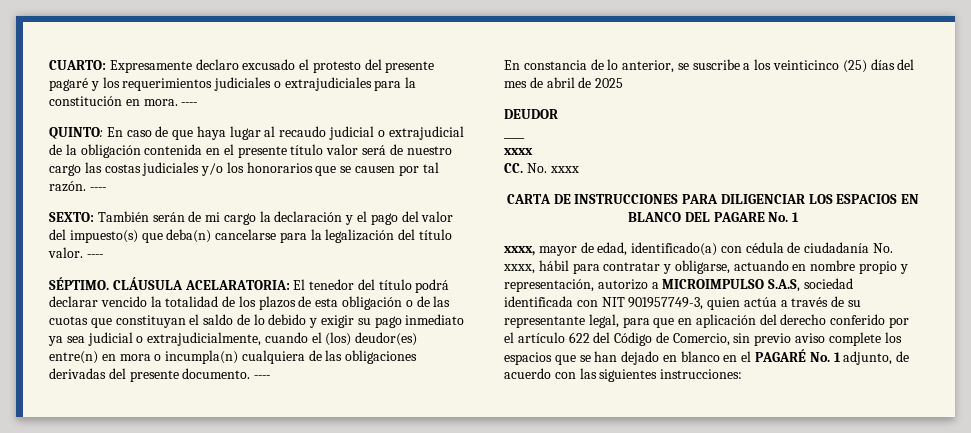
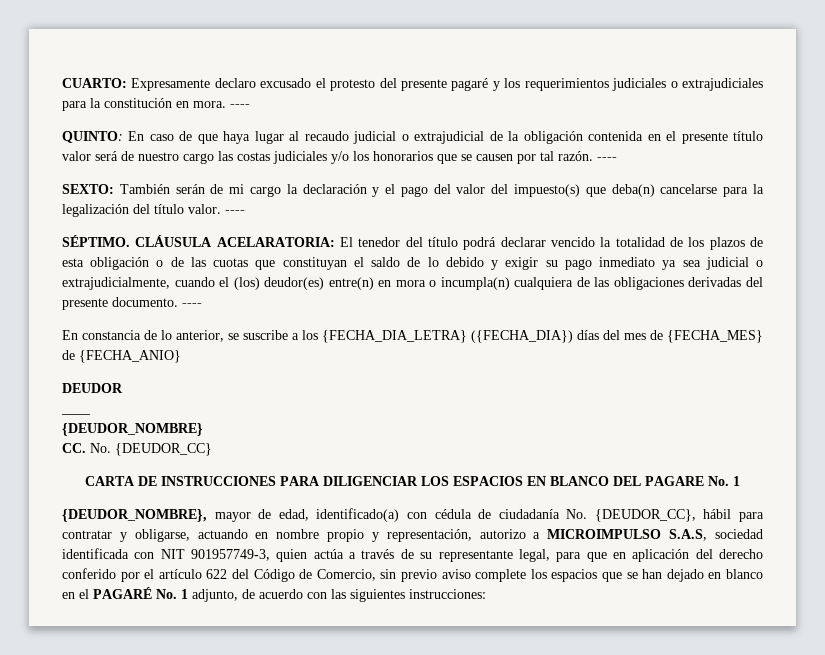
[773,60,867,73] veinticinco (25) -> [322,330,573,343] {FECHA_DIA_LETRA} ({FECHA_DIA})
[546,77,624,88] abril de 2025 -> [667,330,763,343] [62,350,181,363] {FECHA_MES} de {FECHA_ANIO}
[504,148,533,155] xxxx -> [62,423,203,436] {DEUDOR_NOMBRE}
[549,166,579,173] xxxx -> [115,443,212,456] {DEUDOR_CC}
[504,246,535,256] xxxx, -> [62,509,207,522] {DEUDOR_NOMBRE},
[503,264,535,274] xxxx, -> [594,509,696,522] {DEUDOR_CC},

